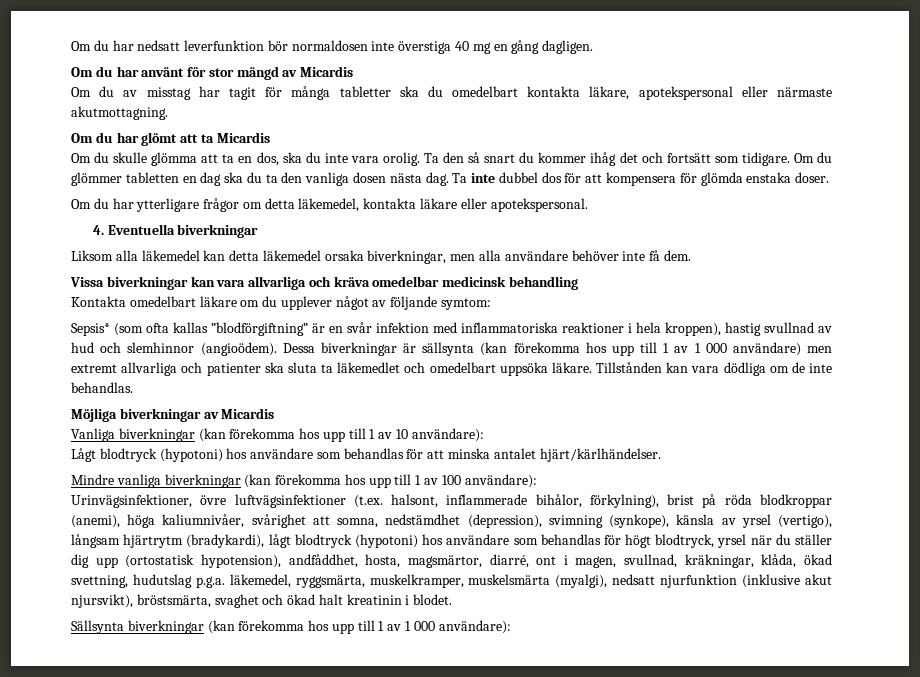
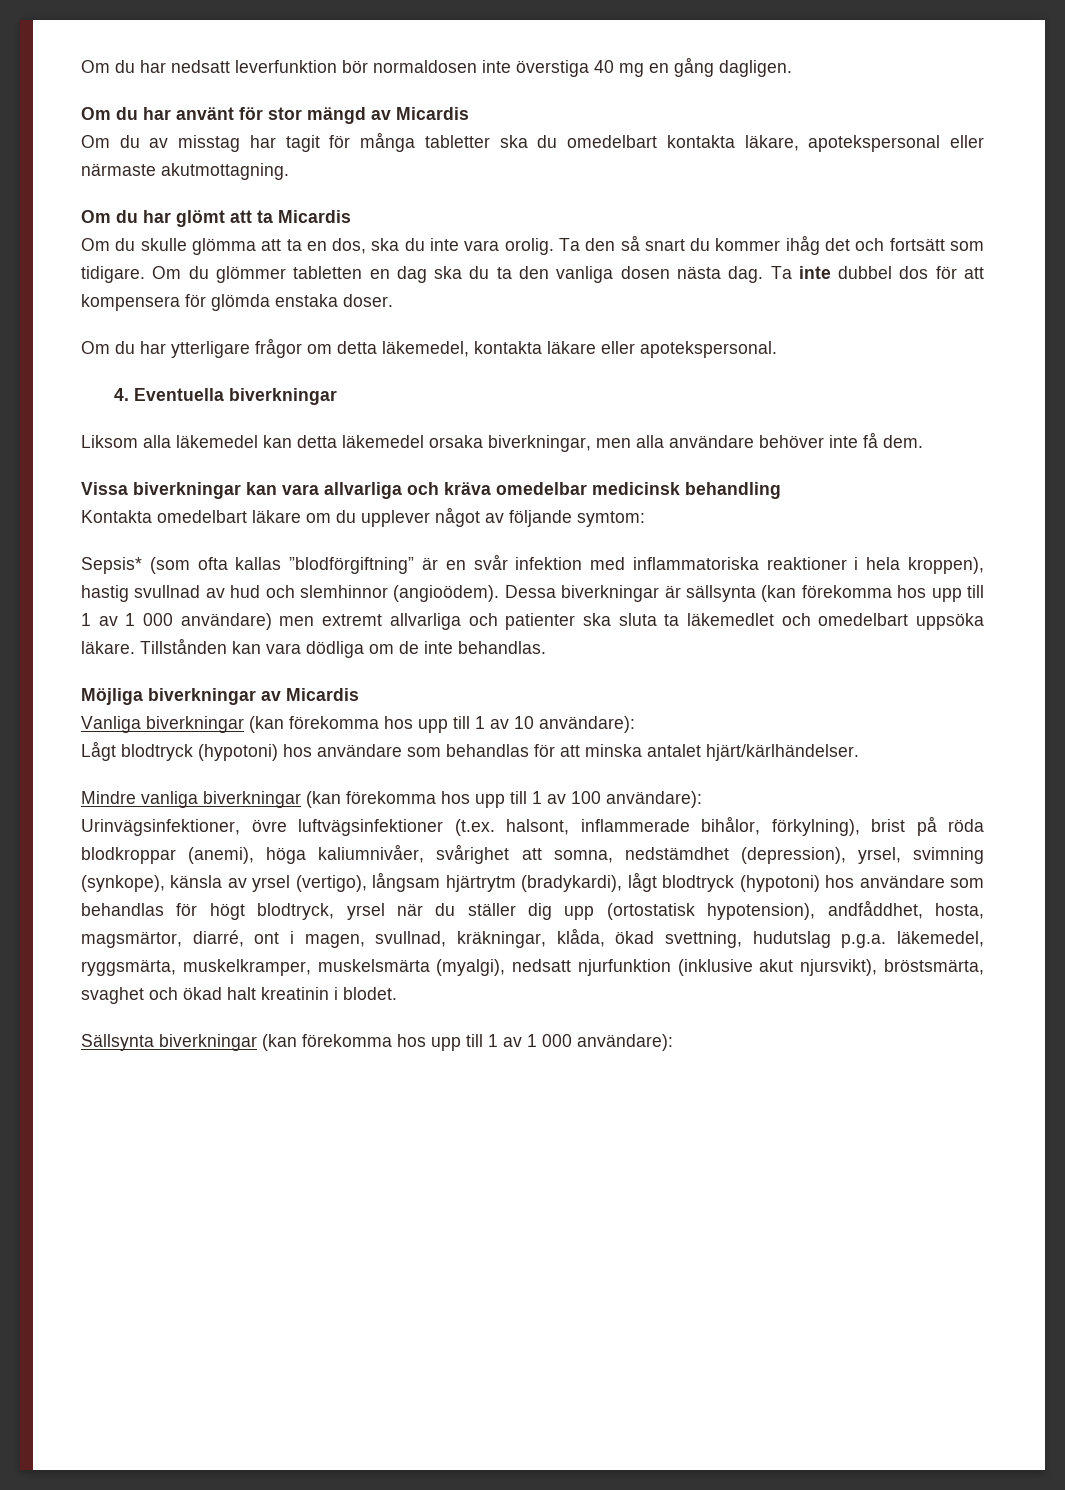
(542, 521) none -> [857,847,901,864] yrsel,

